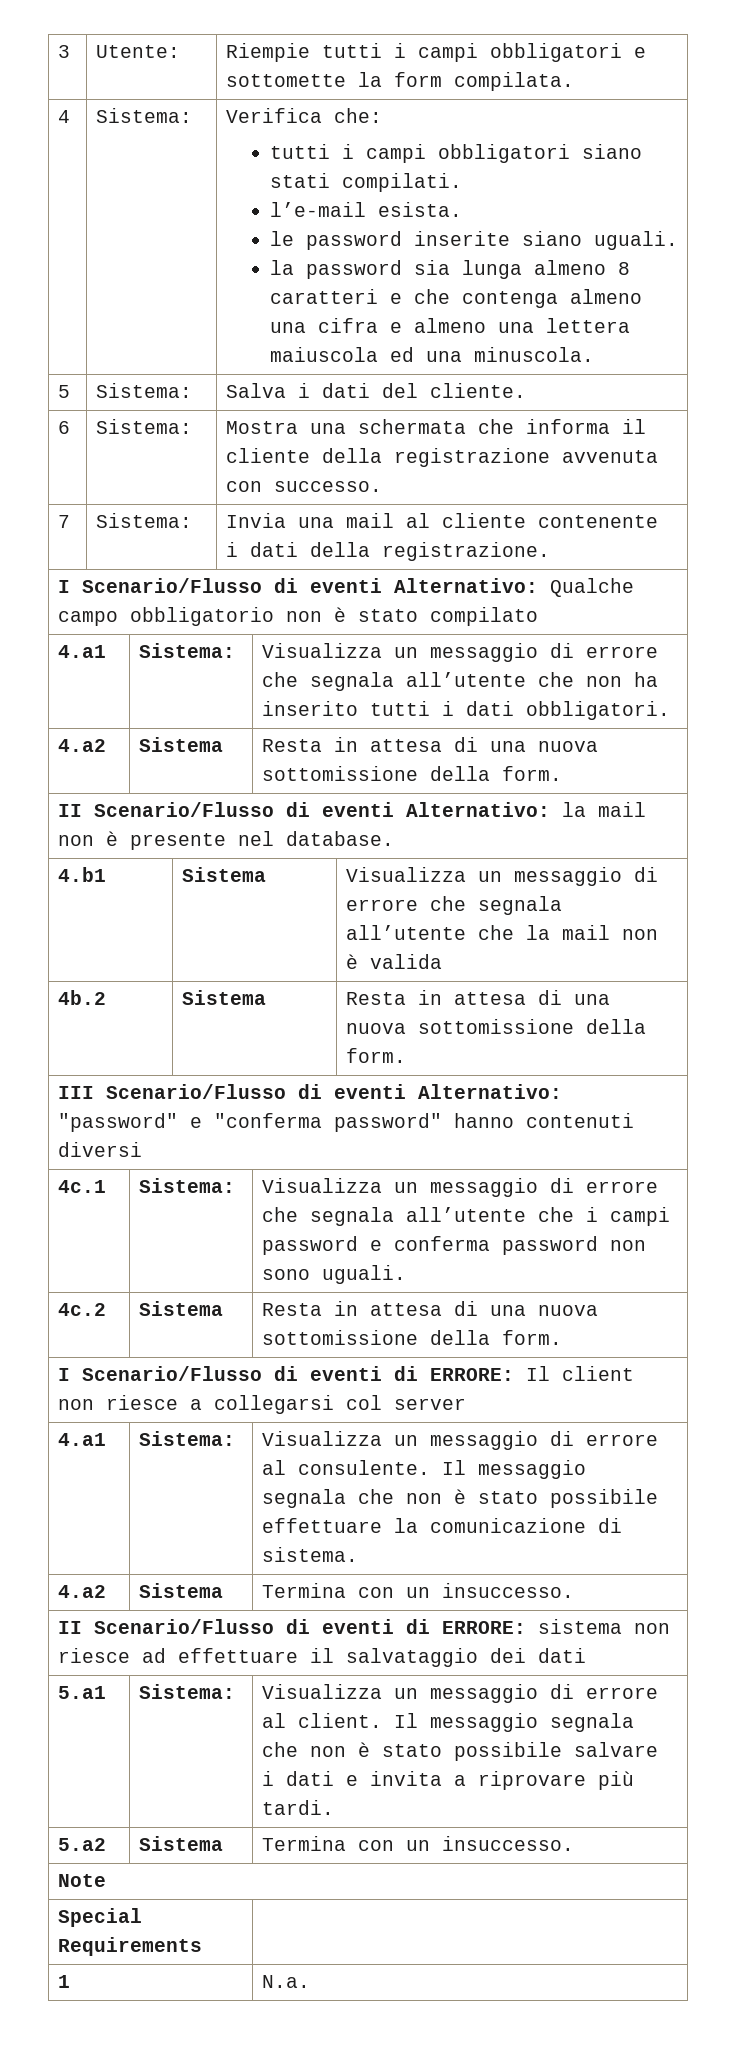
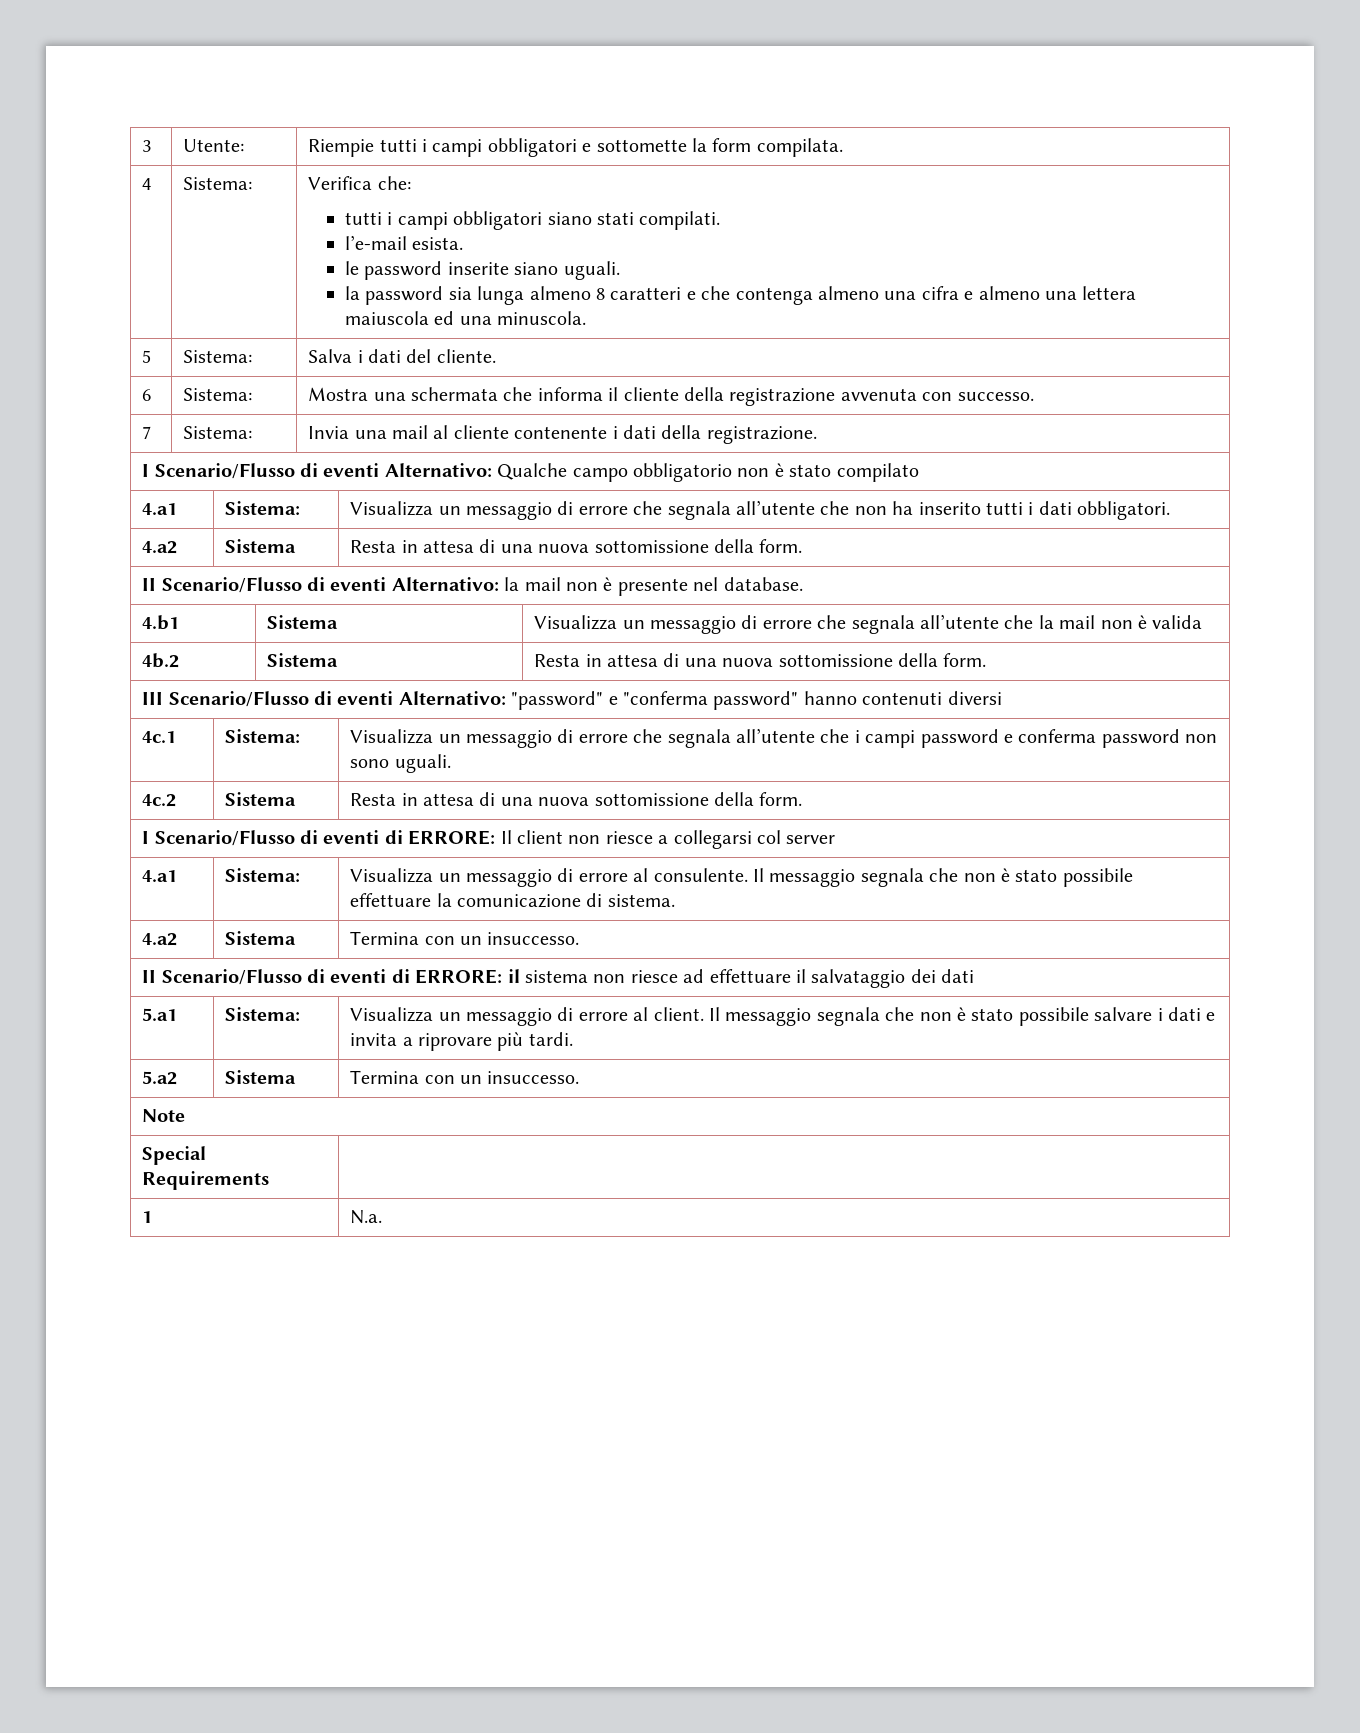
(527, 1627) none -> [507,969,520,983] il

